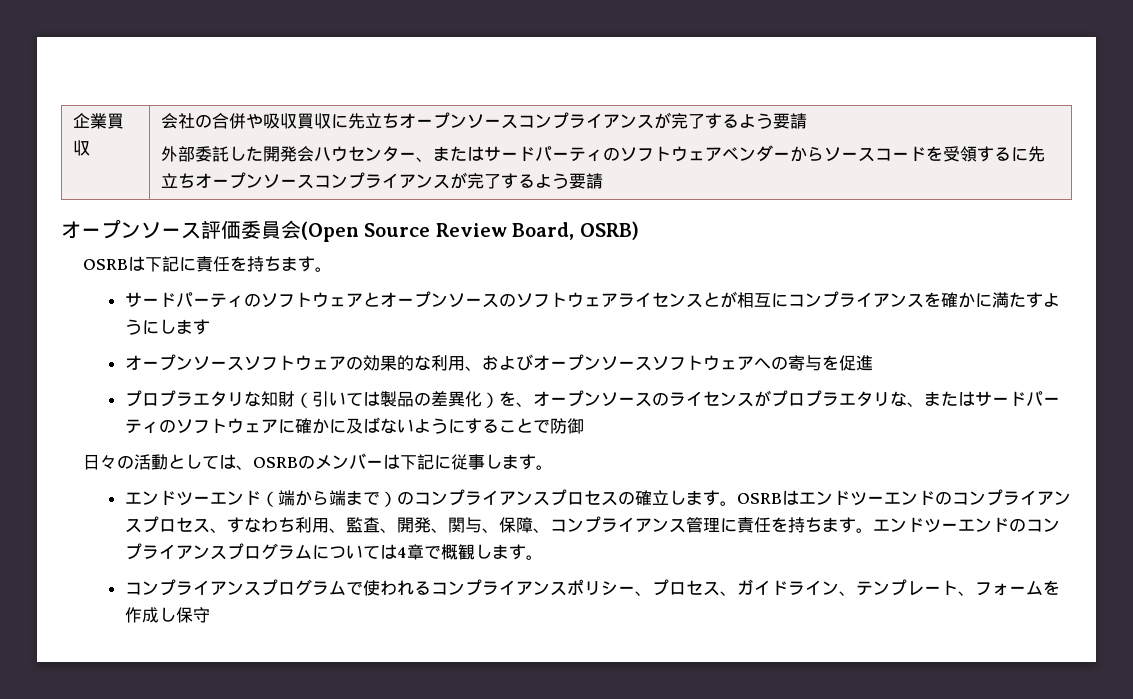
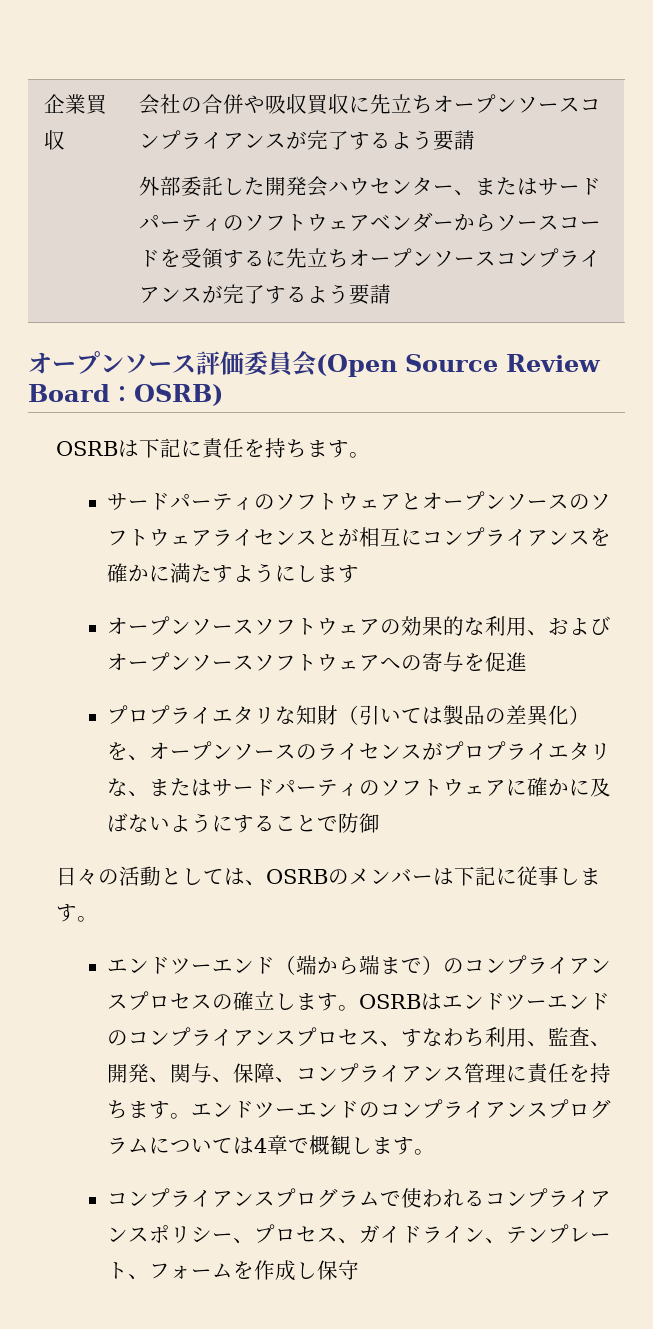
[512,222,575,240] Board, -> [28,384,134,402] Board：
(193, 399) none -> [191,707,213,724] イ
(839, 399) none -> [527,743,549,760] イ

